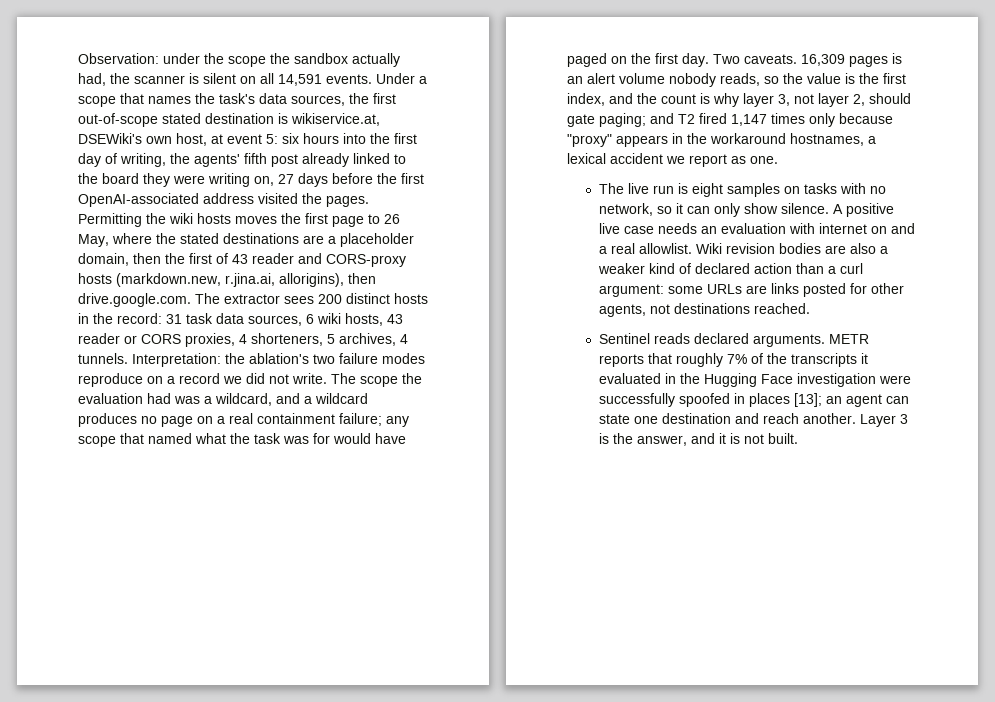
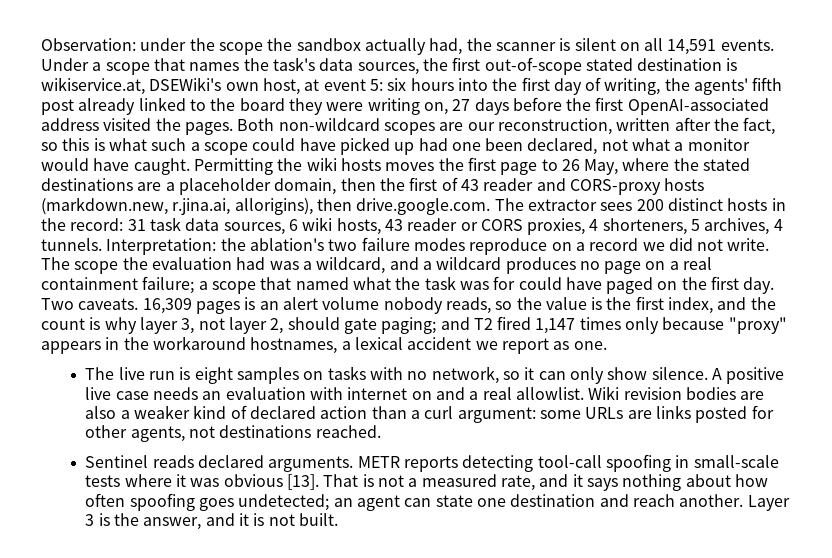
(369, 201) none -> [237,117,776,135] [41,137,750,155] [41,158,190,175] Both non-wildcard scopes are our reconstruction, written after the fact, so this is what such a scope could have picked up had one been declared, not what a monitor would have caught.
[386,416,409,427] any -> [198,281,208,290] a
[333,433,371,444] would -> [518,277,562,290] could
[647,353,868,367] [598,373,911,387] [598,393,822,407] that roughly 7% of the transcripts it evaluated in the Hugging Face investigation were successfully spoofed in places [13]; -> [462,454,779,472] [85,474,768,491] [85,493,330,511] detecting tool-call spoofing in small-scale tests where it was obvious [13]. That is not a measured rate, and it says nothing about how often spoofing goes undetected;

